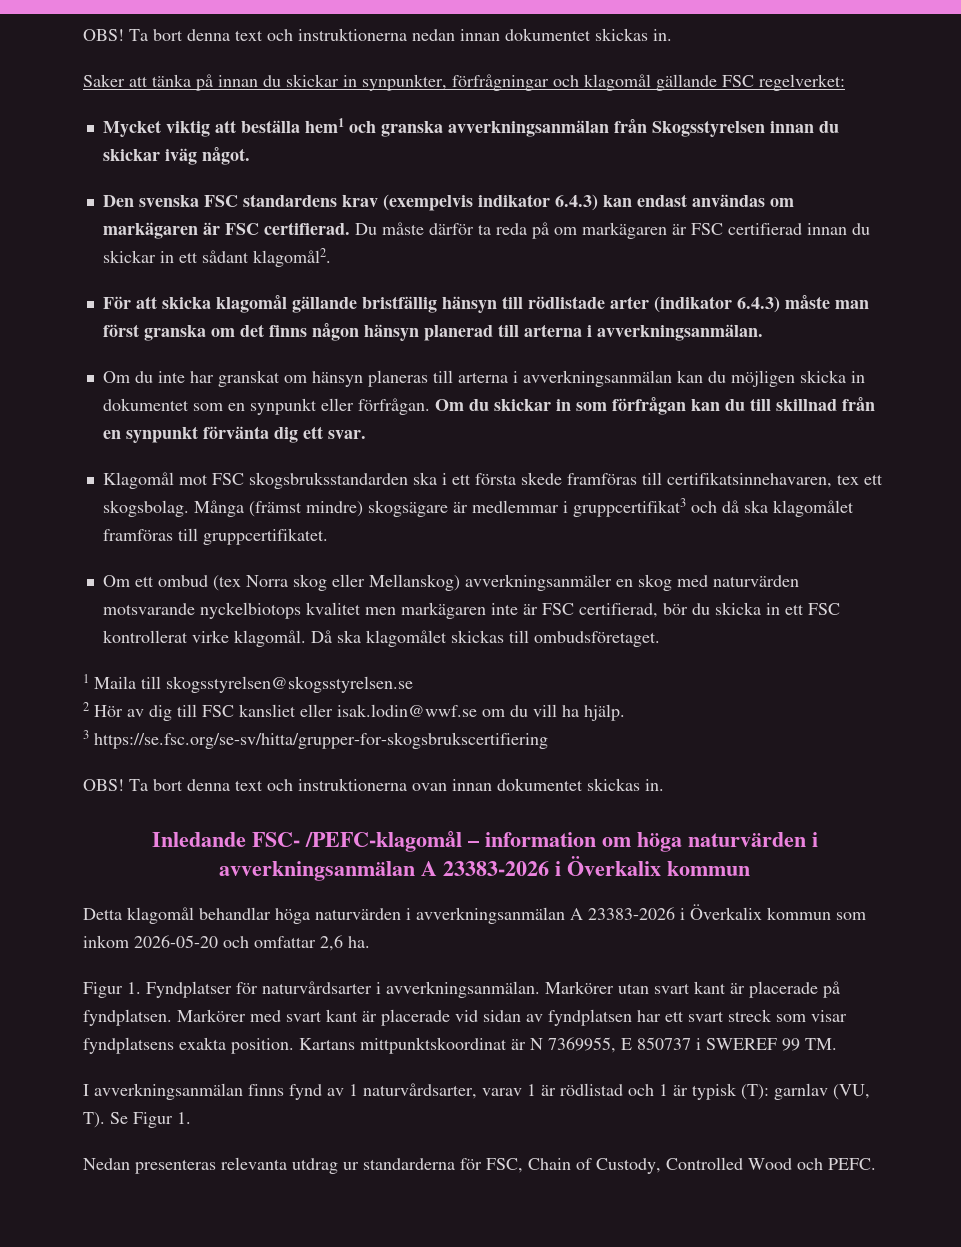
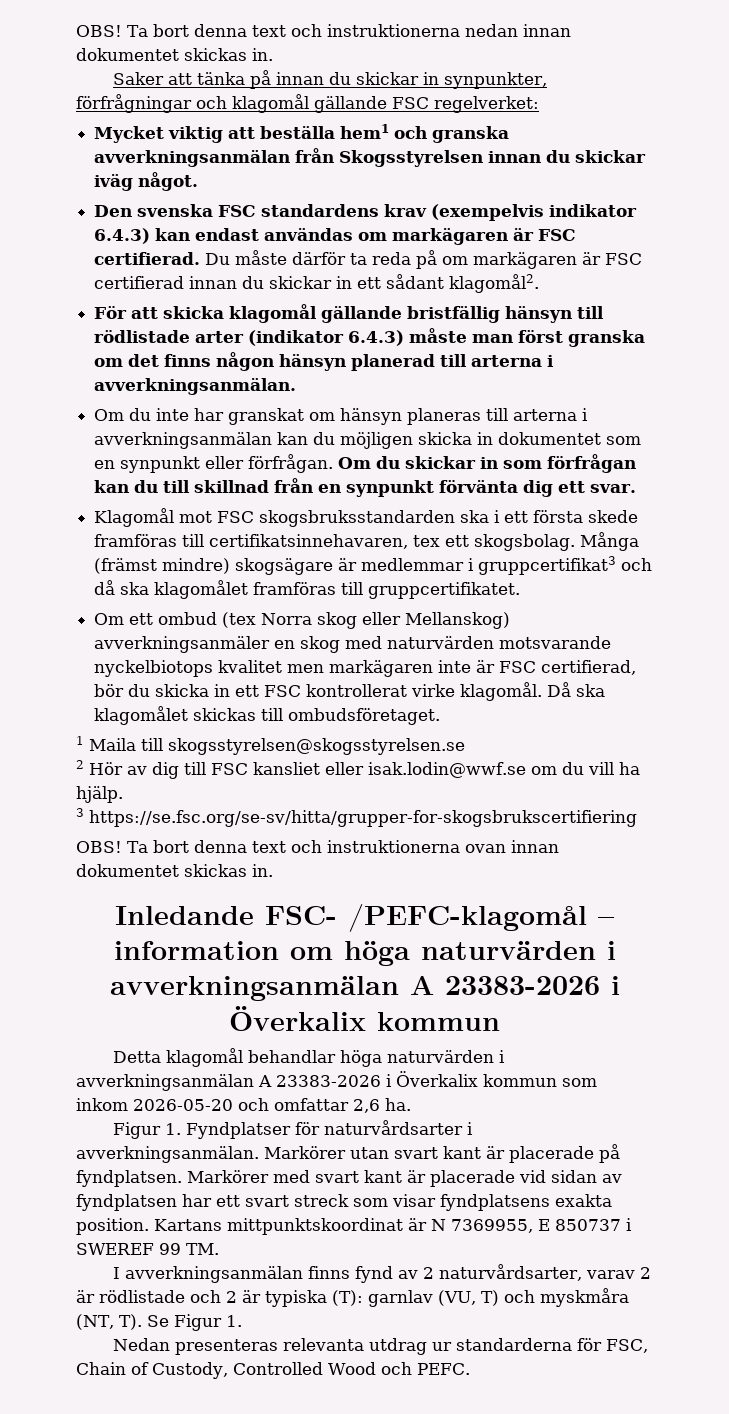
[349,1084,358,1096] 1 -> [422,1267,434,1279] 2
[527,1083,870,1100] 1 är rödlistad och 1 är typisk (T): garnlav (VU, -> [639,1267,651,1279] [76,1288,629,1307] [76,1314,114,1330] 2 är rödlistade och 2 är typiska (T): garnlav (VU, T) och myskmåra (NT,

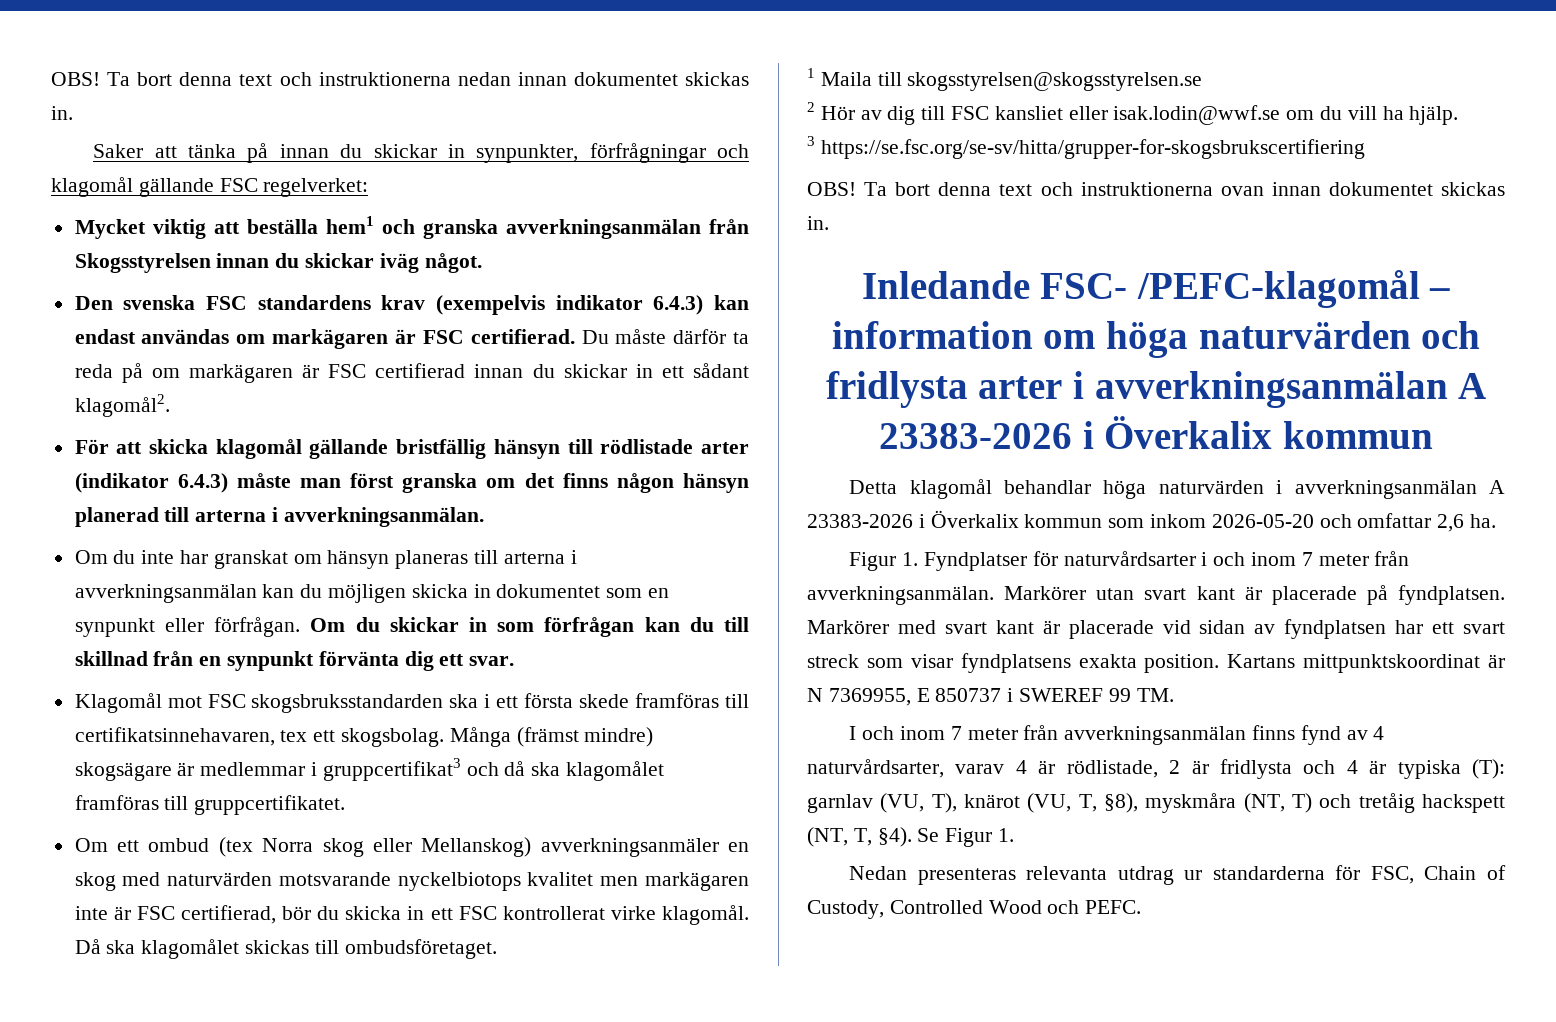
(596, 950) none -> [1421,321,1481,349] [825,371,1063,408] och fridlysta arter
(473, 1128) none -> [1213,551,1410,566] och inom 7 meter från
(120, 1273) none -> [862,725,1059,740] och inom 7 meter från
[422,1267,434,1279] 2 -> [1373,726,1385,740] 4
[639,1267,651,1279] [76,1290,237,1303] 2 är rödlistade och 2 -> [1015,759,1358,779] 4 är rödlistade, 2 är fridlysta och 4
[480,1288,629,1307] [76,1314,142,1330] T) och myskmåra (NT, T). -> [931,793,1505,813] [807,827,912,847] T), knärot (VU, T, §8), myskmåra (NT, T) och tretåig hackspett (NT, T, §4).

